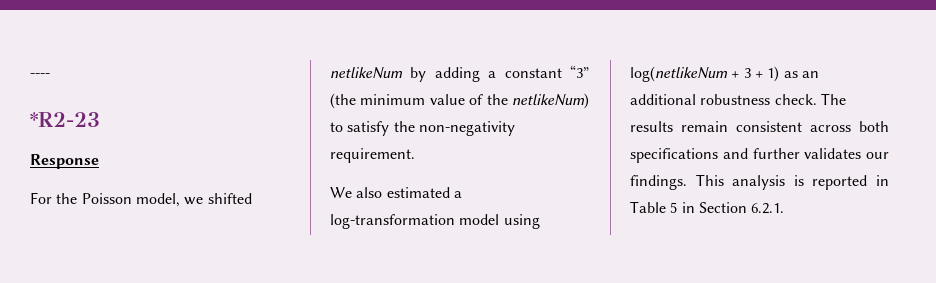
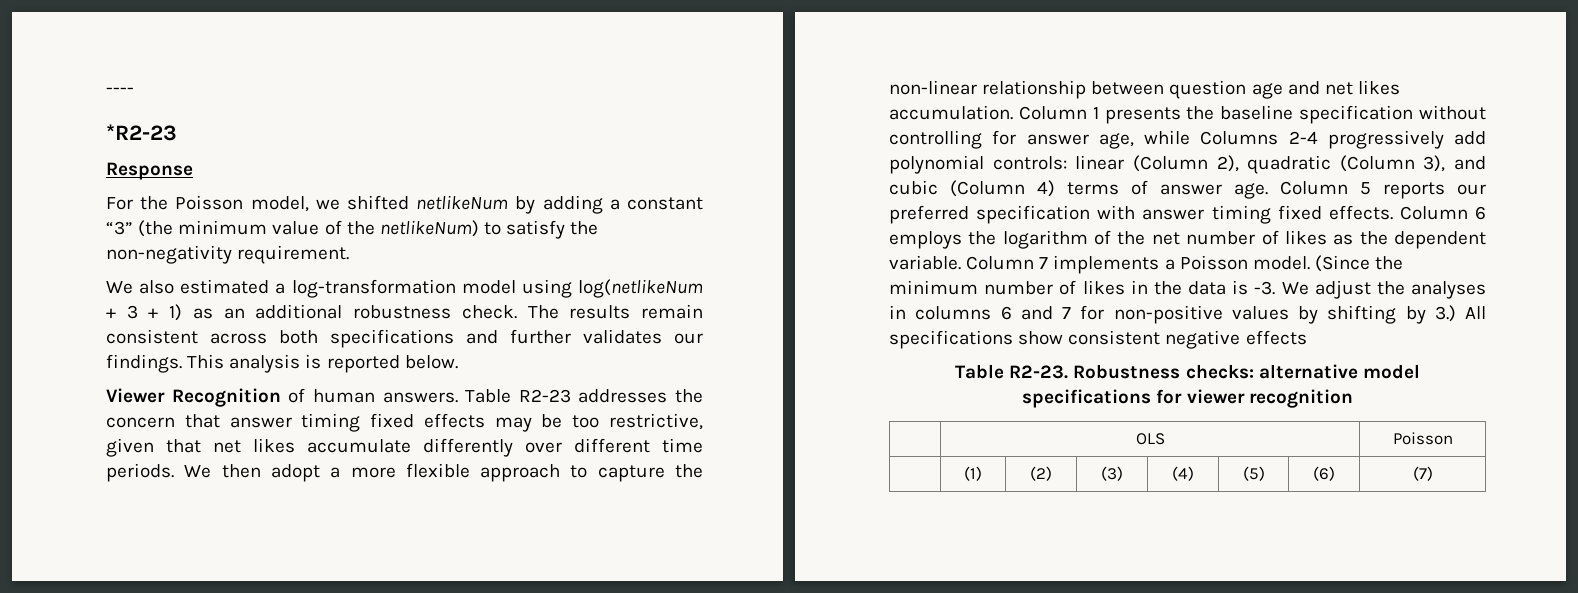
[876,175,889,186] [630,201,785,214] in Table 5 in Section 6.2.1. -> [404,355,458,369] [106,388,703,407] [106,413,703,432] [106,438,703,457] [106,463,703,482] [889,80,1400,99] [889,105,1486,124] [889,130,1486,149] [889,155,1486,174] [889,180,1486,199] [889,205,1486,224] [889,230,1486,249] [889,255,1404,274] [889,280,1486,299] [889,305,1486,324] [889,330,1307,349] [955,364,1420,379] [1022,389,1353,408] [1135,433,1165,445] [1392,432,1453,445] [964,466,982,481] [1030,466,1052,481] [1101,466,1123,481] [1172,466,1194,481] [1242,466,1265,481] [1313,466,1335,481] [1412,466,1433,481] below. // Viewer Recognition of human answers. Table R2-23 addresses the concern that answer timing fixed effects may be too restrictive, given that net likes accumulate differently over different time periods. We then adopt a more flexible approach to capture the non-linear relationship between question age and net likes accumulation. Column 1 presents the baseline specification without controlling for answer age, while Columns 2-4 progressively add polynomial controls: linear (Column 2), quadratic (Column 3), and cubic (Column 4) terms of answer age. Column 5 reports our preferred specification with answer timing fixed effects. Column 6 employs the logarithm of the net number of likes as the dependent variable. Column 7 implements a Poisson model. (Since the minimum number of likes in the data is -3. We adjust the analyses in columns 6 and 7 for non-positive values by shifting by 3.) All specifications show consistent negative effects // Table R2-23. Robustness checks: alternative model specifications for viewer recognition // | OLS | Poisson // | (1) | (2) | (3) | (4) | (5) | (6) | (7)

